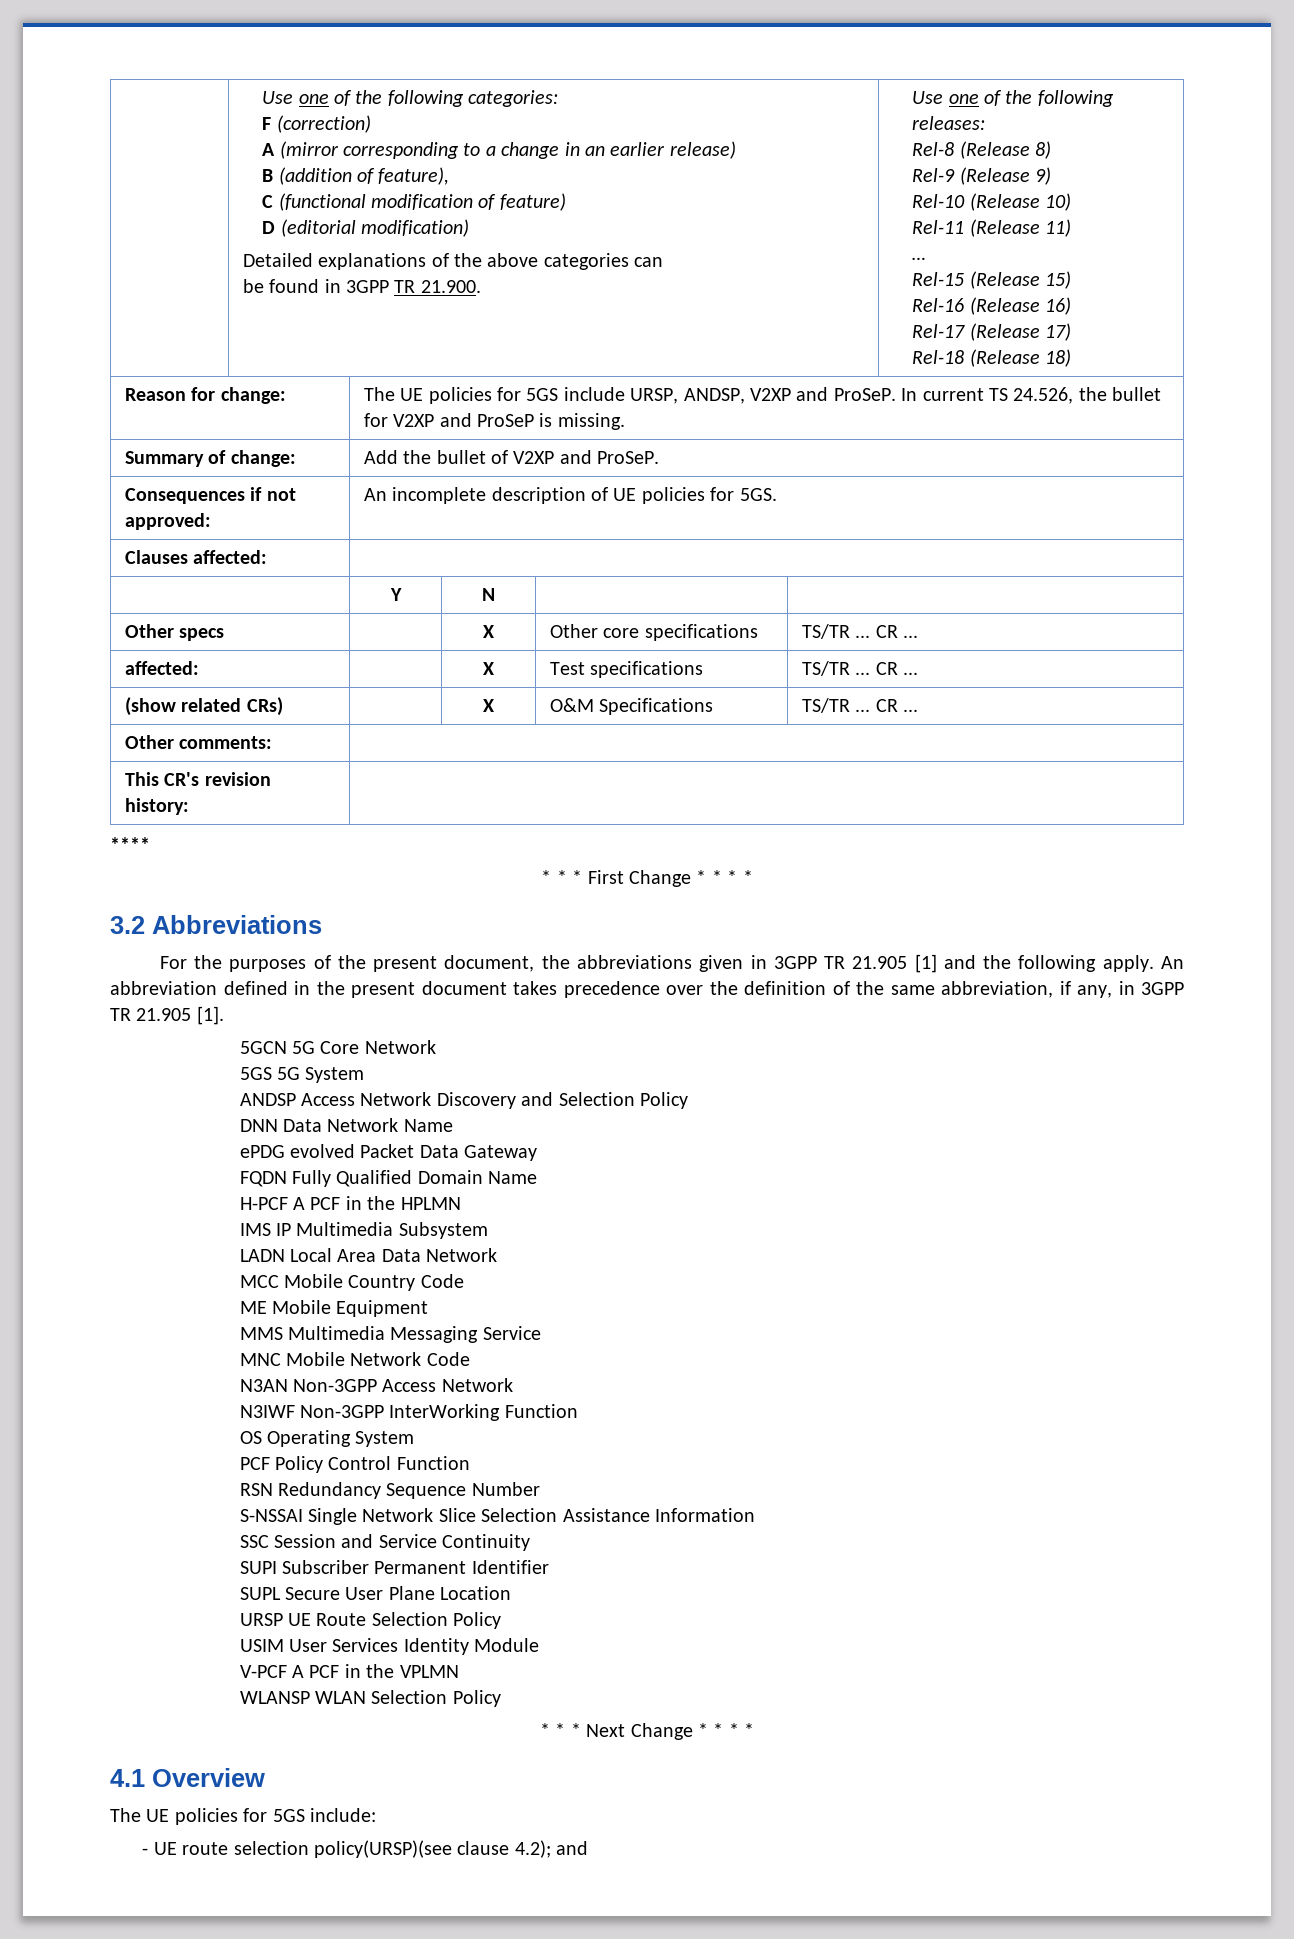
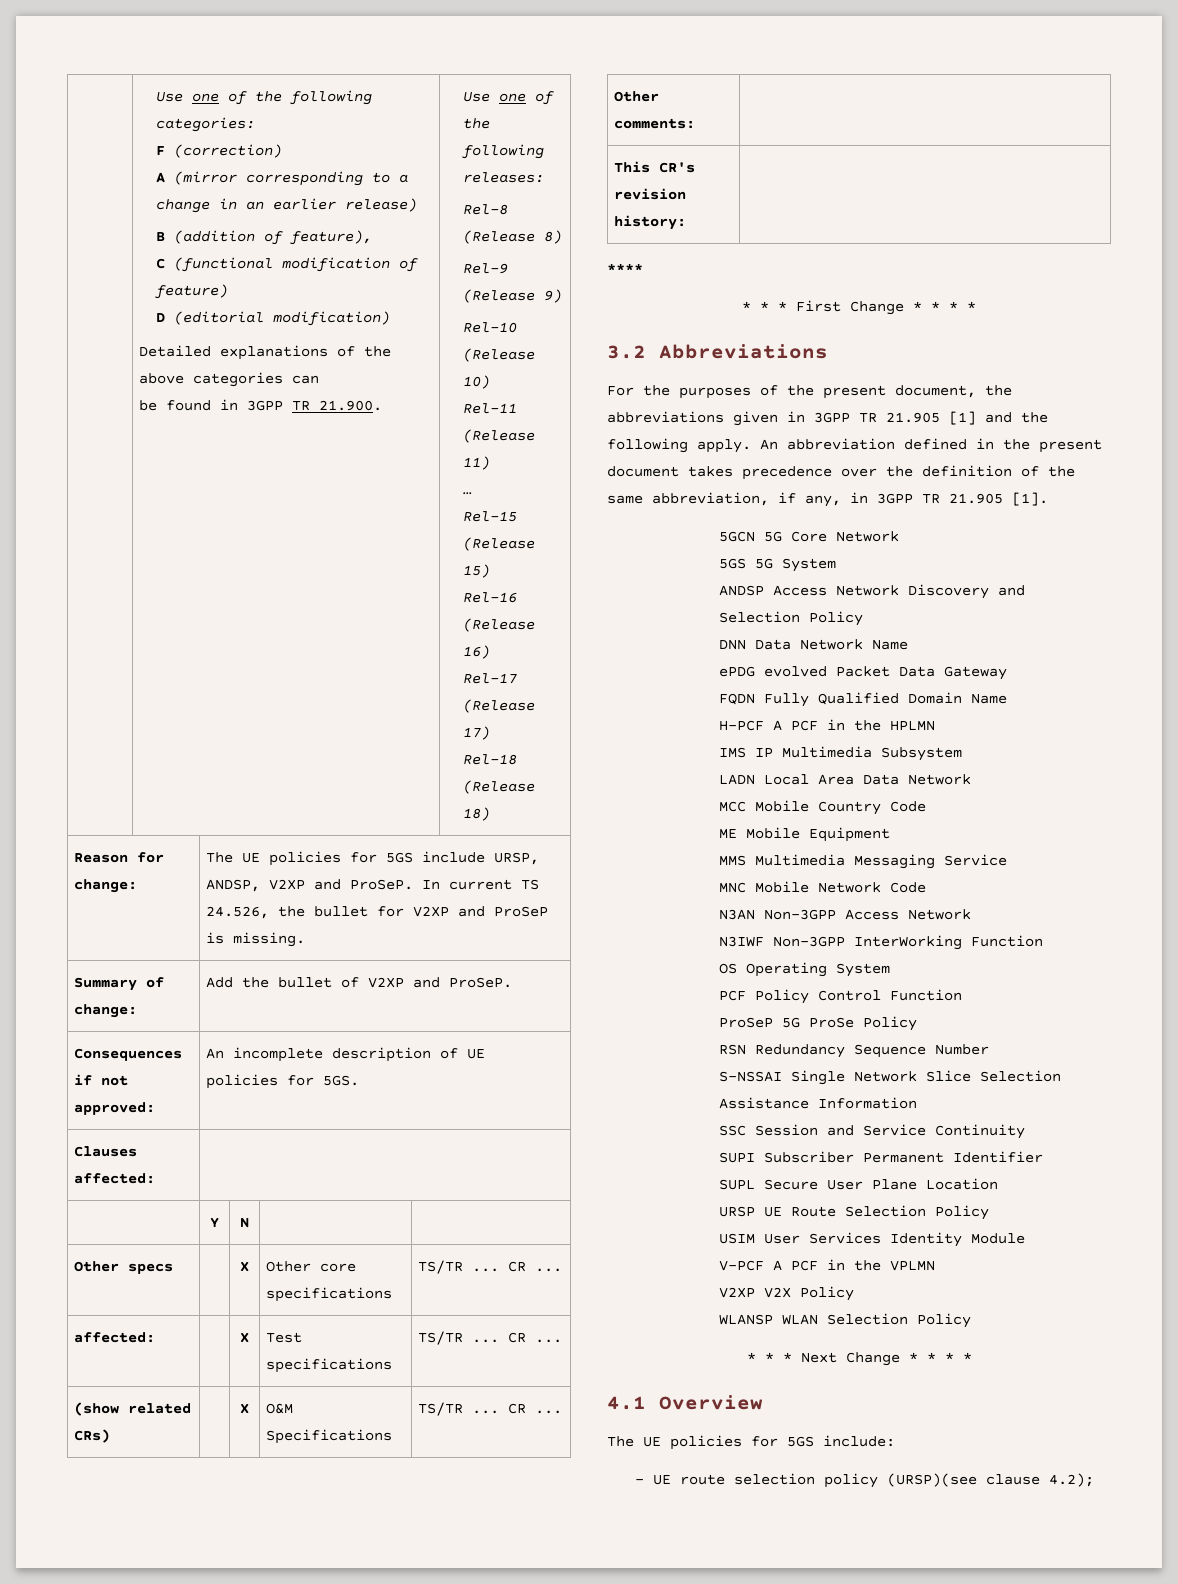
(470, 1463) none -> [718,1016,917,1031] // ProSeP 5G ProSe Policy
(459, 1671) none -> [718,1286,854,1301] // V2XP V2X Policy
[313,1840,452,1858] policy(URSP)(see -> [823,1473,977,1488] policy (URSP)(see
[556,1841,589,1855] and -> (1094, 1480) none

